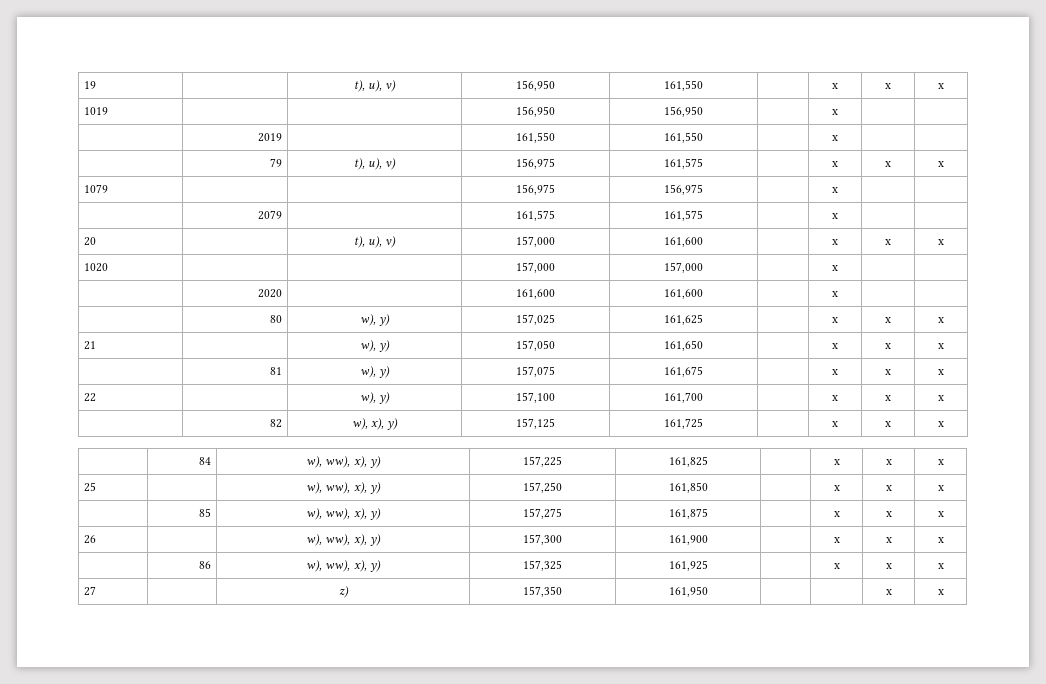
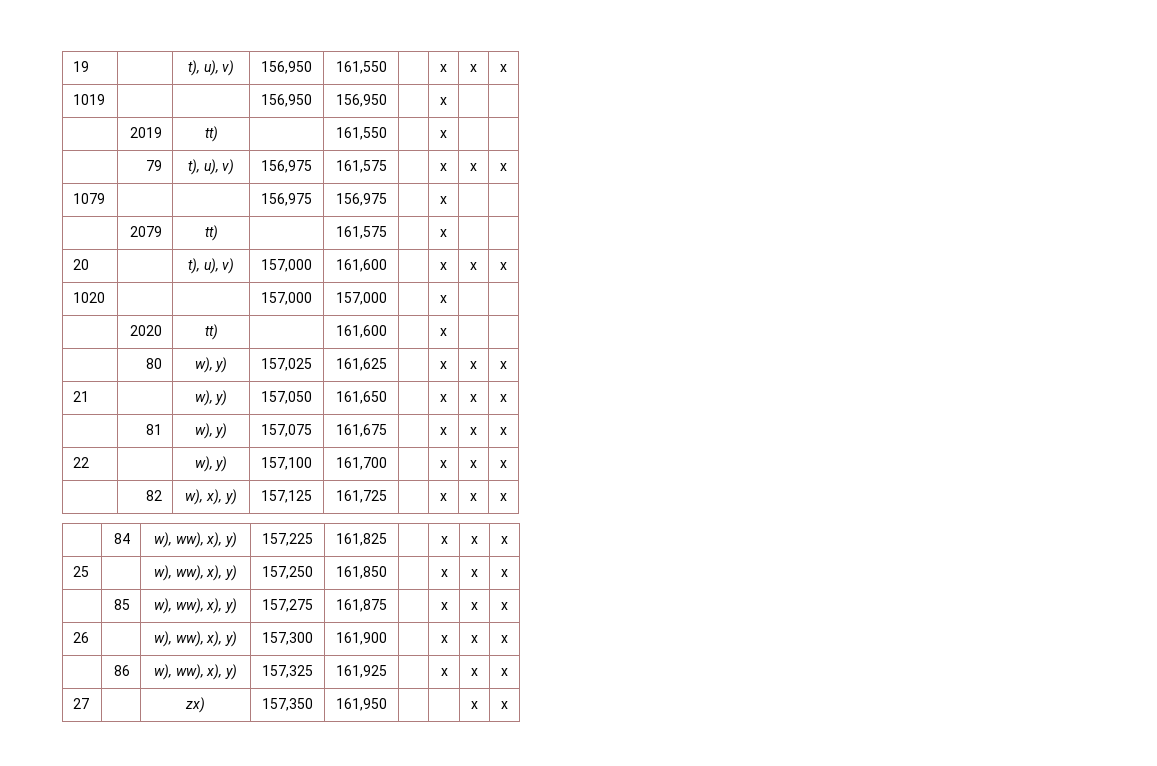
[516,132,555,143] | 161,550 -> [204,126,218,142] tt) |
[516,210,555,221] | 161,575 -> [204,225,218,241] tt) |
[516,289,555,299] | 161,600 -> [204,324,218,340] tt) |
[338,586,349,598] z) -> [185,697,205,713] zx)

